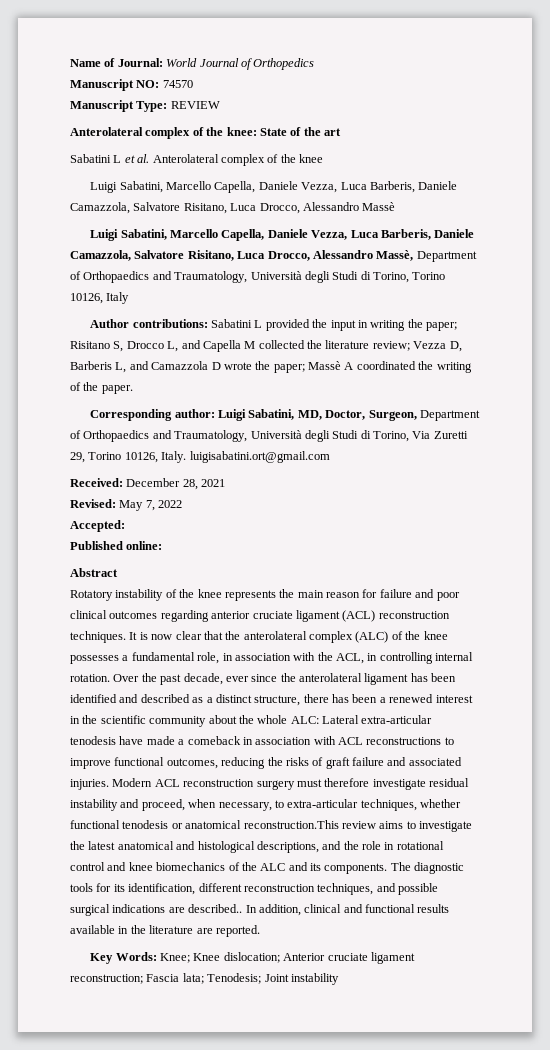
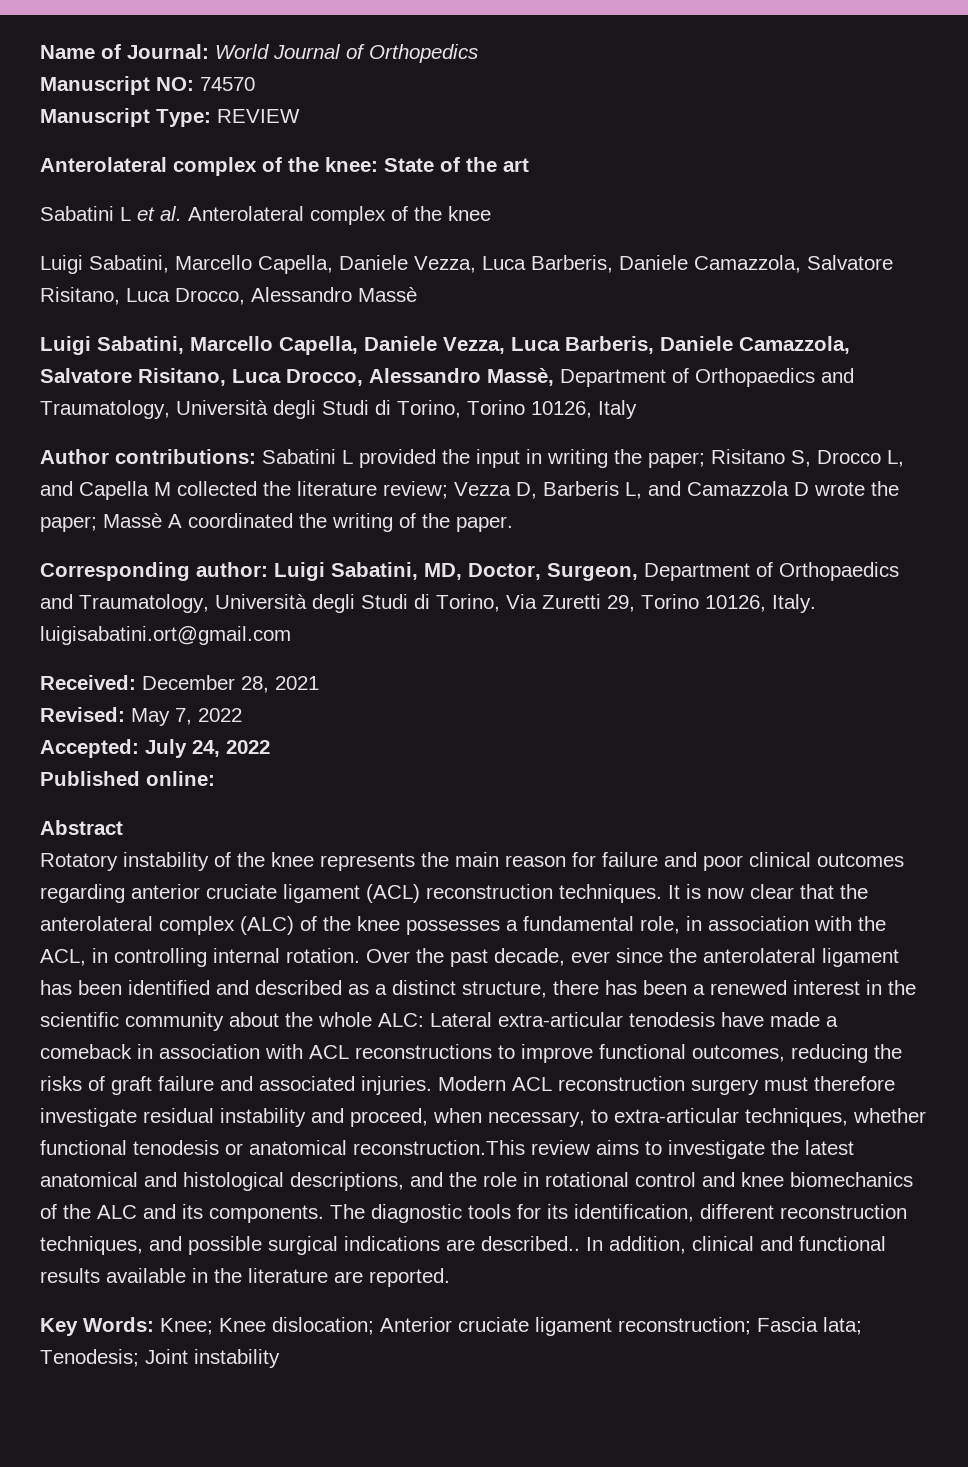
(125, 526) none -> [145,739,270,758] July 24, 2022

